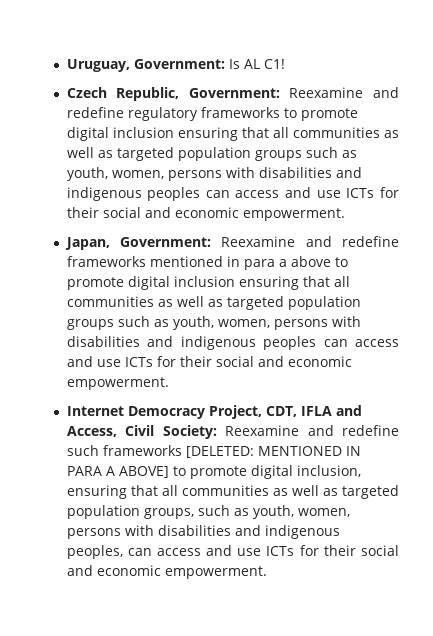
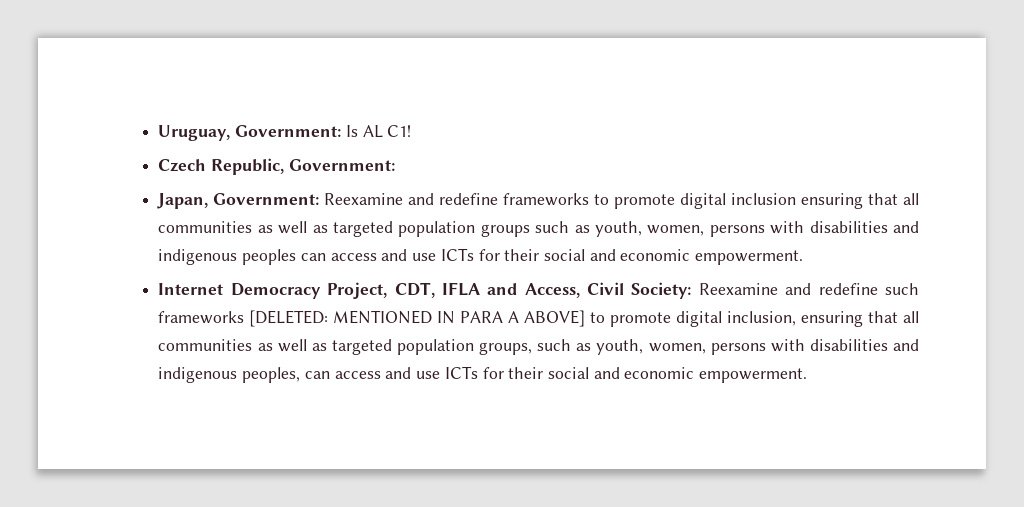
[289,87,399,98] [66,107,358,121] [66,127,399,141] [66,147,357,161] [66,167,362,181] [66,187,399,201] [66,207,345,221] Reexamine and redefine regulatory frameworks to promote digital inclusion ensuring that all communities as well as targeted population groups such as youth, women, persons with disabilities and indigenous peoples can access and use ICTs for their social and economic empowerment. -> (395, 165) none
[149,256,331,270] mentioned in para a above -> (590, 199) none

